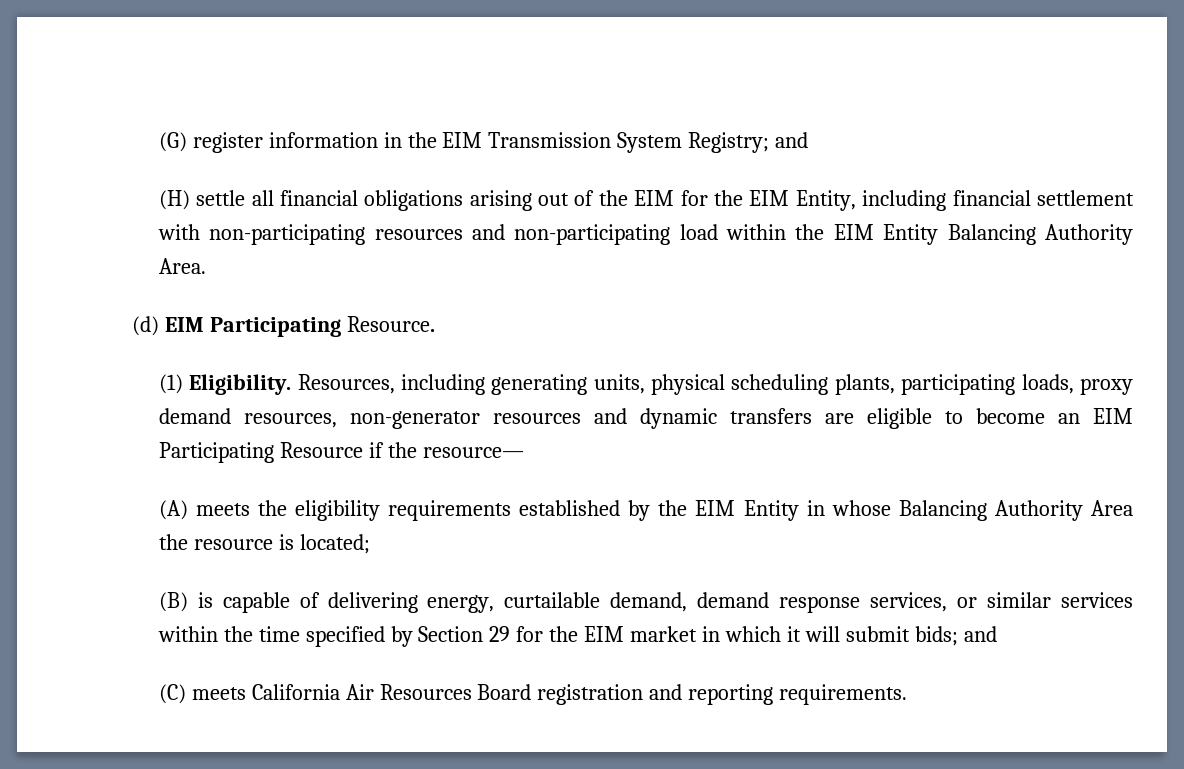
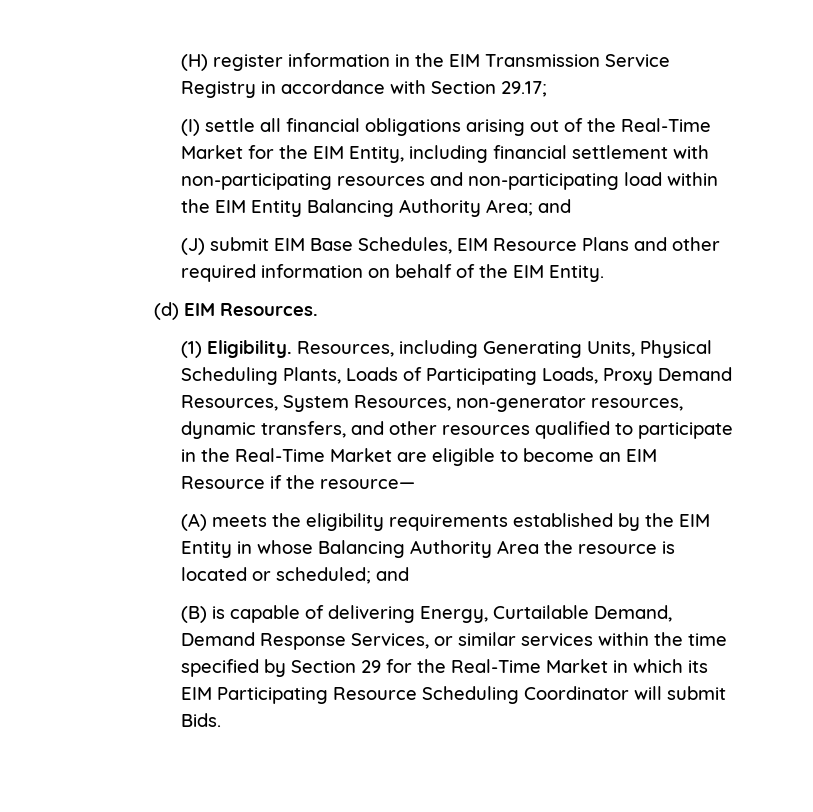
[158,132,187,152] (G) -> [180,54,208,71] (H)
[617,132,809,153] [158,190,190,210] System Registry; and // (H) -> [604,54,670,67] [180,80,547,98] [180,119,200,136] Service Registry in accordance with Section 29.17; // (I)
[634,190,675,206] EIM -> [620,118,711,132] [180,145,243,159] Real-Time Market
[158,258,206,274] Area. -> [485,199,571,216] [180,237,720,255] [180,264,604,282] Area; and // (J) submit EIM Base Schedules, EIM Resource Plans and other required information on behalf of the EIM Entity.
[209,316,435,337] Participating Resource. -> [220,303,319,316] Resources.
[491,374,1134,395] [158,408,812,429] generating units, physical scheduling plants, participating loads, proxy demand resources, non-generator resources and dynamic transfers -> [482,340,712,358] [180,367,732,385] [180,395,683,412] [180,421,733,439] [180,448,392,462] Generating Units, Physical Scheduling Plants, Loads of Participating Loads, Proxy Demand Resources, System Resources, non-generator resources, dynamic transfers, and other resources qualified to participate in the Real-Time Market
[158,442,274,463] Participating -> (657, 455) none
[299,534,370,554] located; -> [180,567,409,584] located or scheduled; and
[427,592,948,613] energy, curtailable demand, demand response services, -> [419,605,672,623] [180,632,429,650] Energy, Curtailable Demand, Demand Response Services,
[584,626,997,646] [158,684,908,705] EIM market in which it will submit bids; and // (C) meets California Air Resources Board registration and reporting requirements. -> [450,659,708,673] [180,686,726,704] [180,713,221,727] Real-Time Market in which its EIM Participating Resource Scheduling Coordinator will submit Bids.

